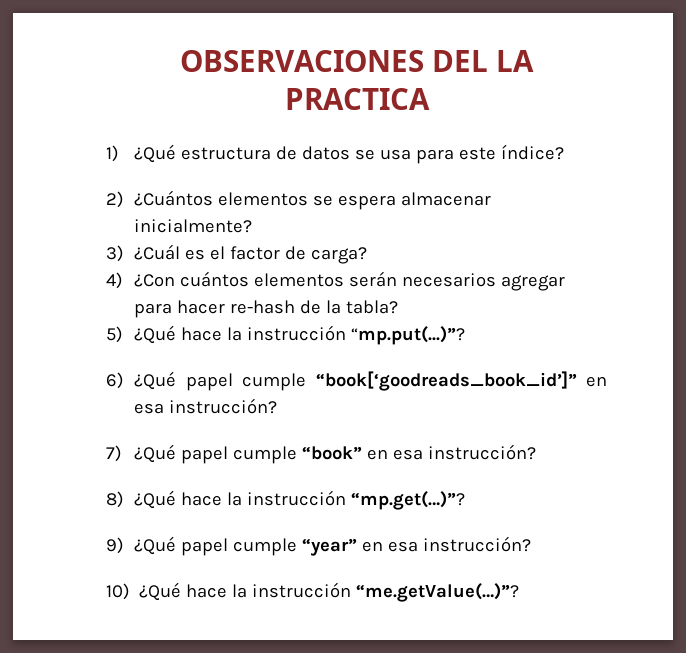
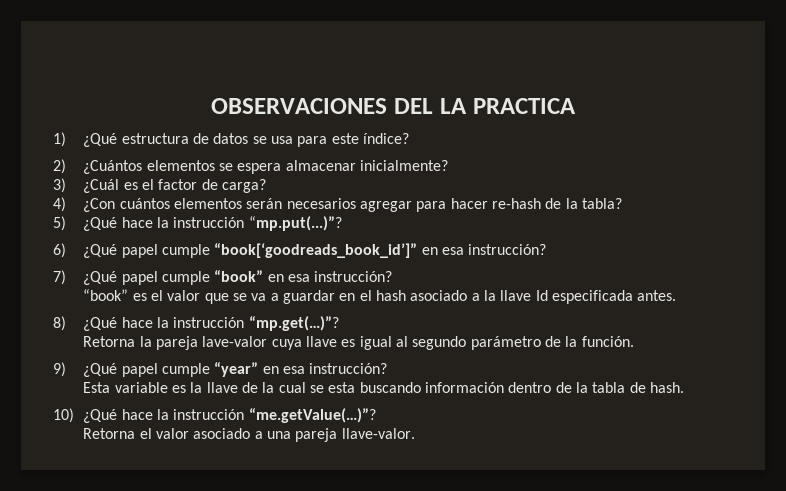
(537, 452) none -> [83,289,677,304] // “book” es el valor que se va a guardar en el hash asociado a la llave Id especificada antes.
(466, 500) none -> [83,336,634,350] // Retorna la pareja lave-valor cuya llave es igual al segundo parámetro de la función.
(532, 544) none -> [83,382,684,393] // Esta variable es la llave de la cual se esta buscando información dentro de la tabla de hash.
(520, 592) none -> [83,428,415,442] // Retorna el valor asociado a una pareja llave-valor.

